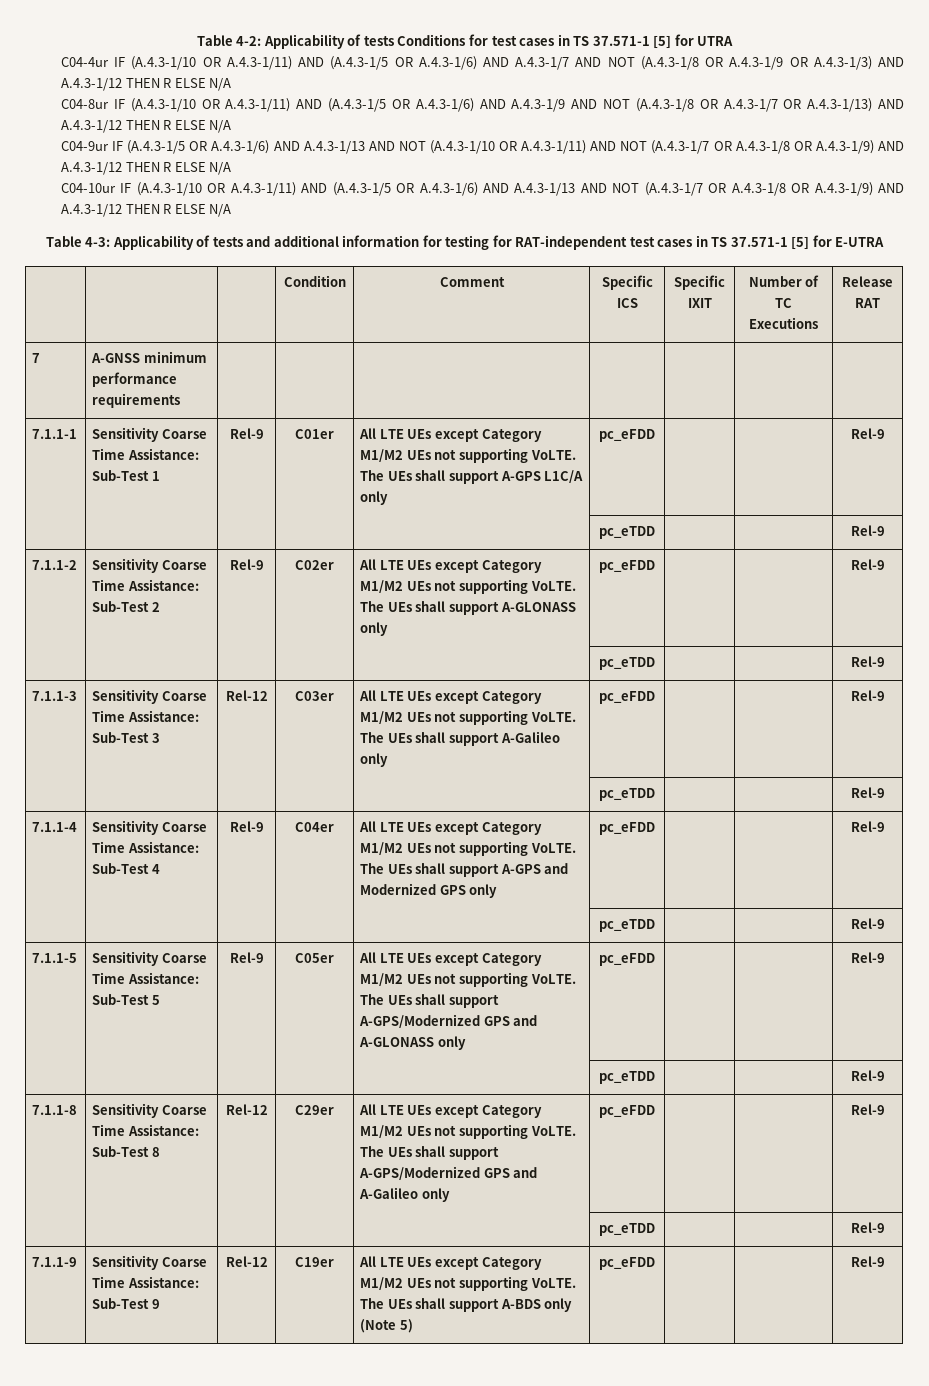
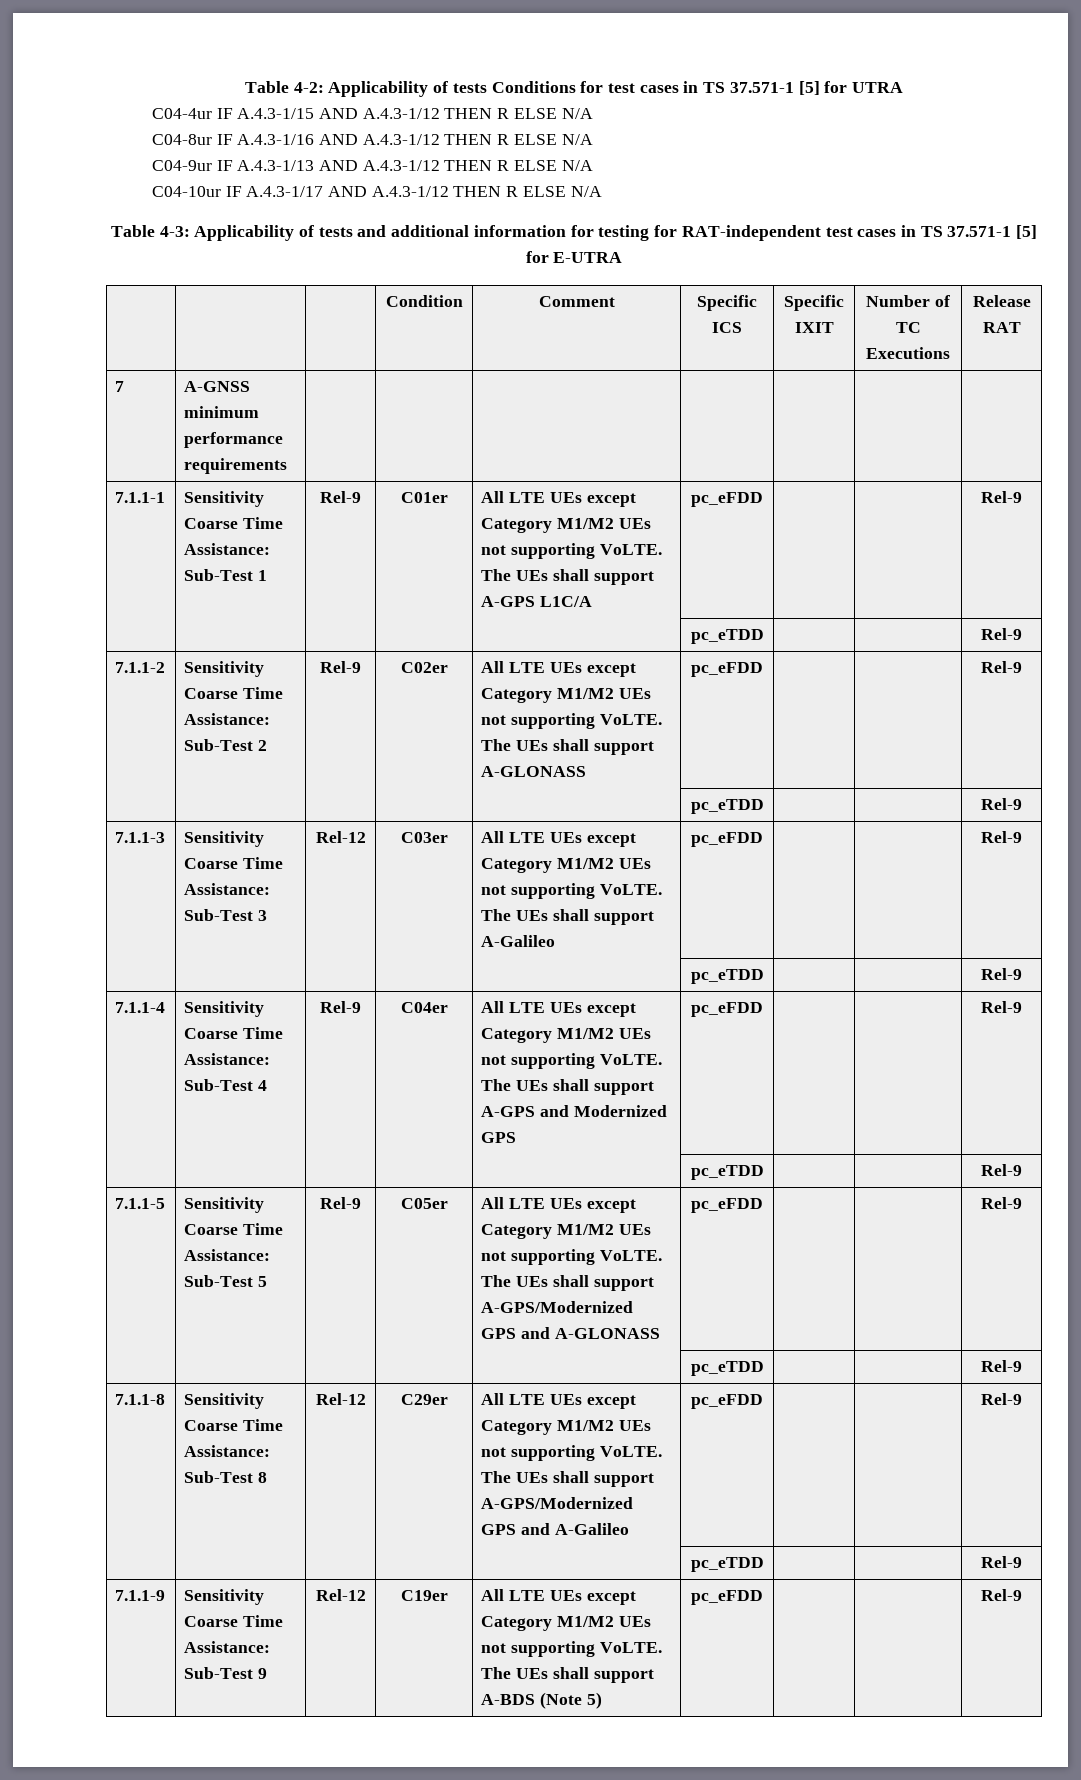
[131,56,872,70] (A.4.3-1/10 OR A.4.3-1/11) AND (A.4.3-1/5 OR A.4.3-1/6) AND A.4.3-1/7 AND NOT (A.4.3-1/8 OR A.4.3-1/9 OR A.4.3-1/3) -> [237,108,315,119] A.4.3-1/15
[130,98,873,112] (A.4.3-1/10 OR A.4.3-1/11) AND (A.4.3-1/5 OR A.4.3-1/6) AND A.4.3-1/9 AND NOT (A.4.3-1/8 OR A.4.3-1/7 OR A.4.3-1/13) -> [237,134,315,145] A.4.3-1/16
[127,140,874,154] (A.4.3-1/5 OR A.4.3-1/6) AND A.4.3-1/13 AND NOT (A.4.3-1/10 OR A.4.3-1/11) AND NOT (A.4.3-1/7 OR A.4.3-1/8 OR A.4.3-1/9) -> [237,160,315,171] A.4.3-1/13
[136,182,873,196] (A.4.3-1/10 OR A.4.3-1/11) AND (A.4.3-1/5 OR A.4.3-1/6) AND A.4.3-1/13 AND NOT (A.4.3-1/7 OR A.4.3-1/8 OR A.4.3-1/9) -> [246,186,324,197] A.4.3-1/17
[360,491,389,505] only -> (593, 601) none
[360,622,389,636] only -> (587, 771) none
[360,753,389,767] only -> (556, 941) none
[469,884,498,898] only -> (517, 1137) none
[437,1036,466,1050] only -> (660, 1333) none
[421,1188,450,1202] only -> (629, 1529) none
[544,1298,573,1312] only -> (536, 1699) none

